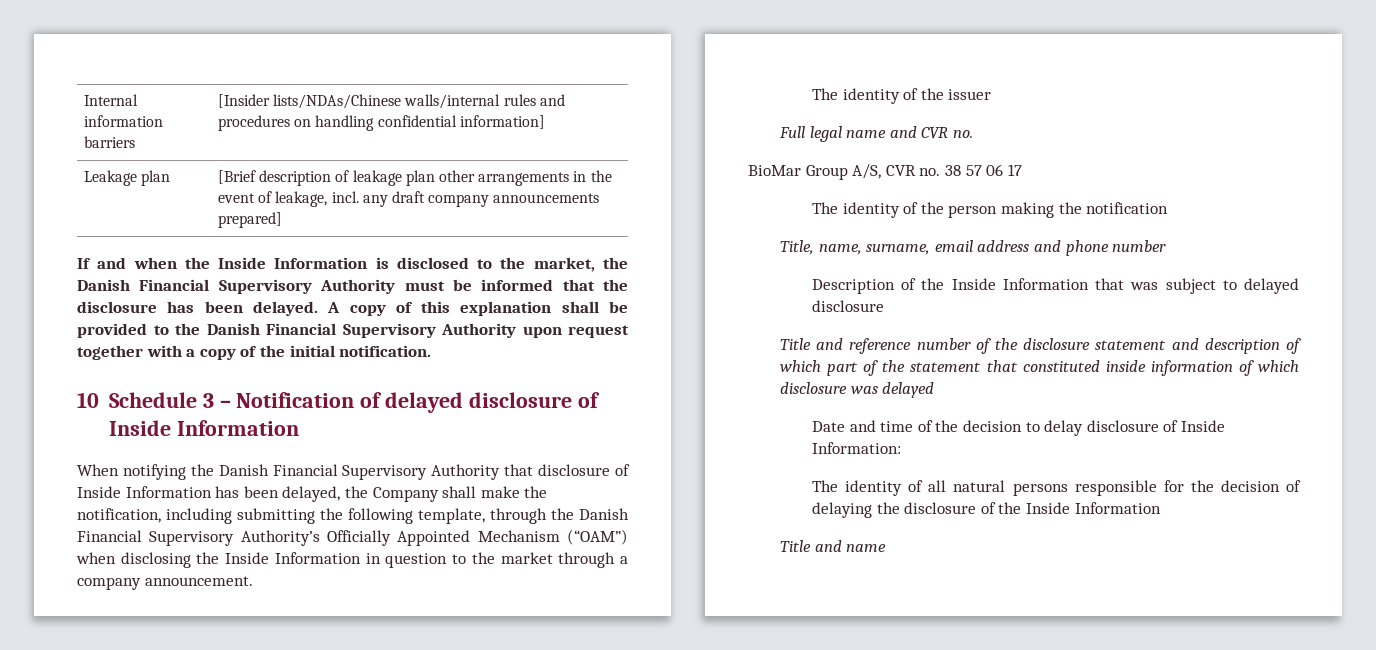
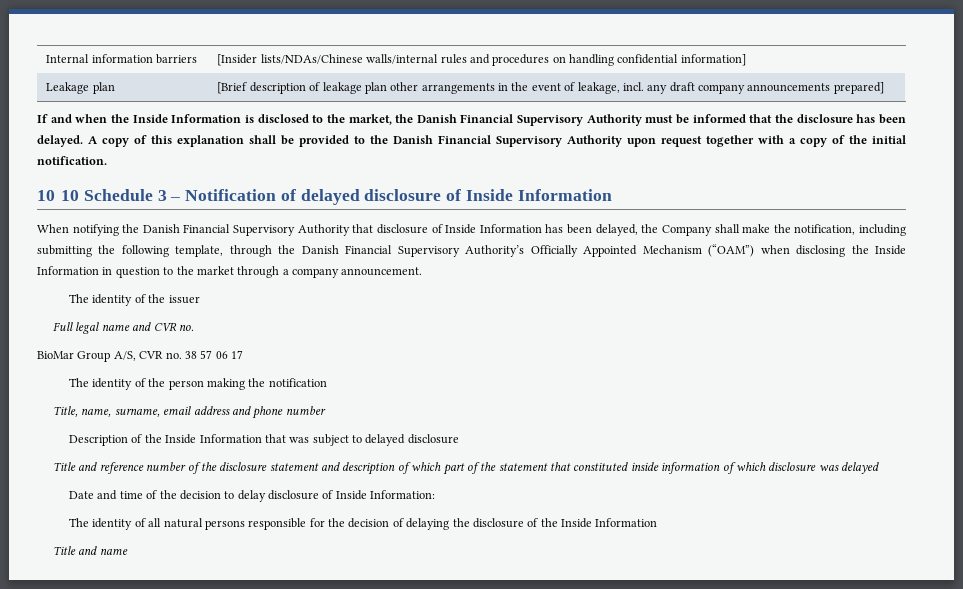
(99, 400) none -> [61,190,80,201] 10

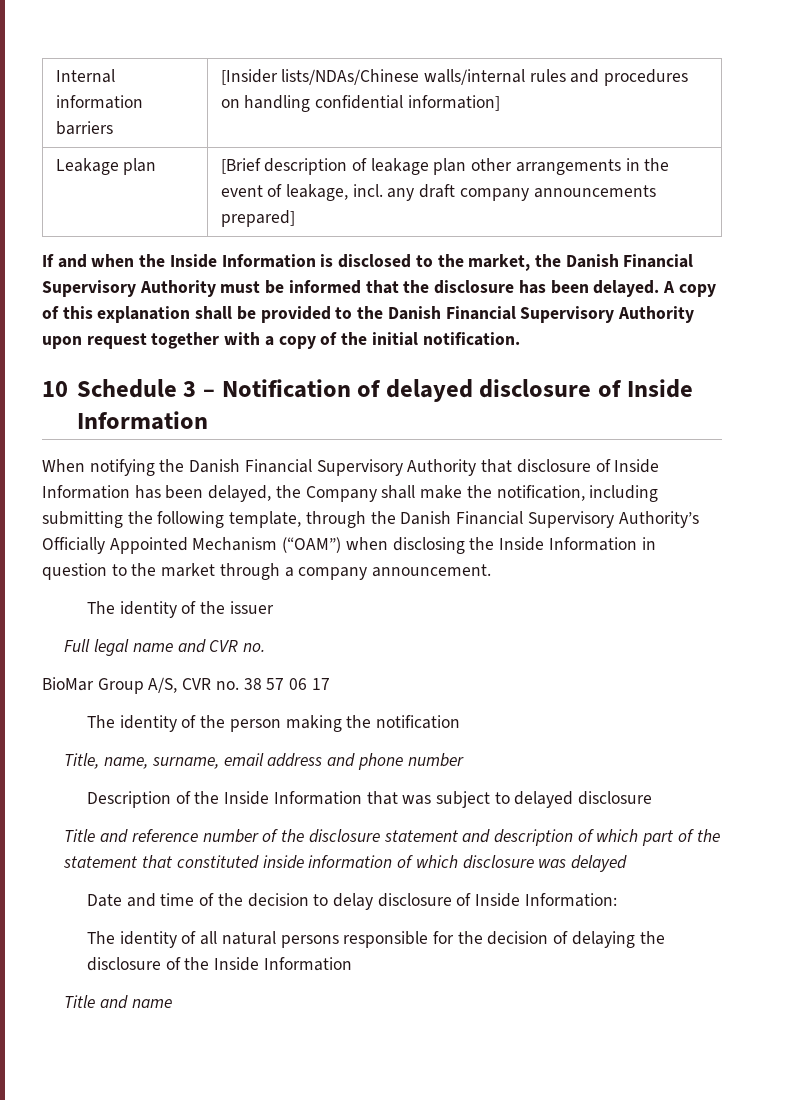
[61,190,80,201] 10 -> (68, 389) none

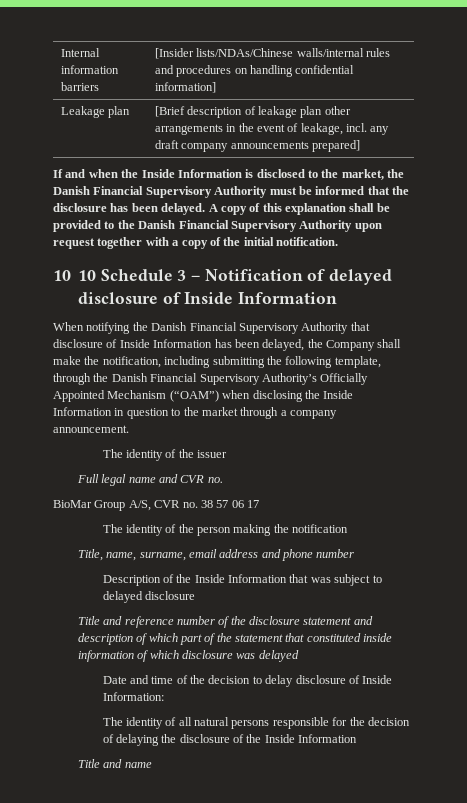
(68, 389) none -> [77,270,96,281] 10

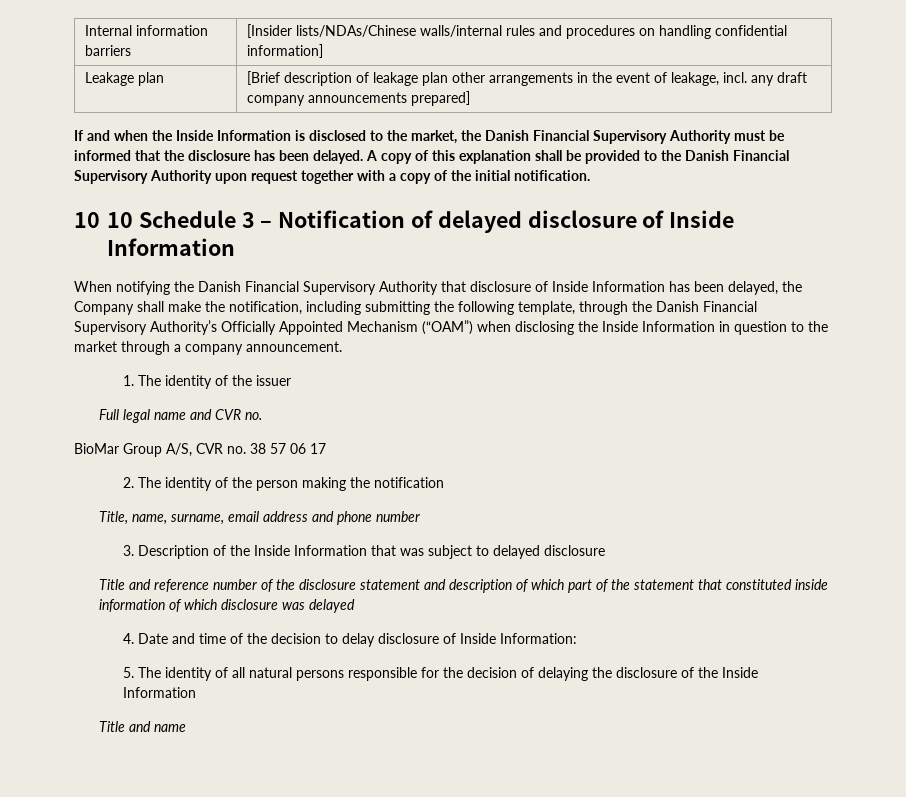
(129, 429) none -> [123,375,135,386] 1.
(259, 504) none -> [123,477,135,488] 2.
(355, 553) none -> [123,545,135,556] 3.
(299, 656) none -> [123,633,135,644] 4.
(164, 696) none -> [123,667,135,678] 5.

